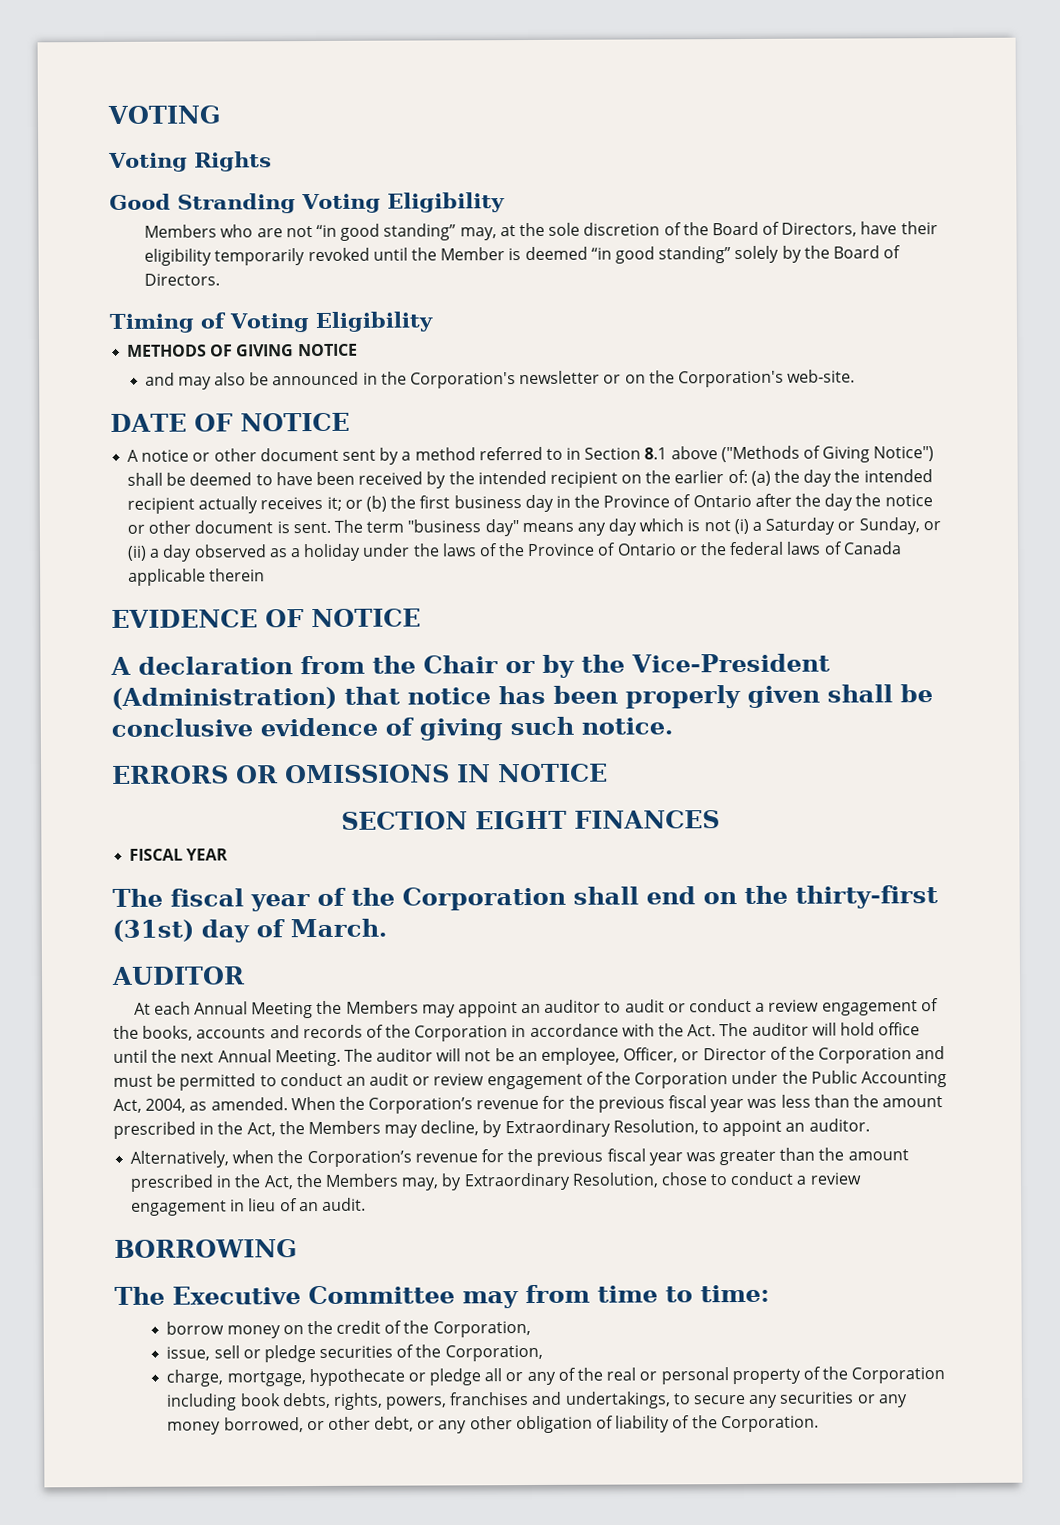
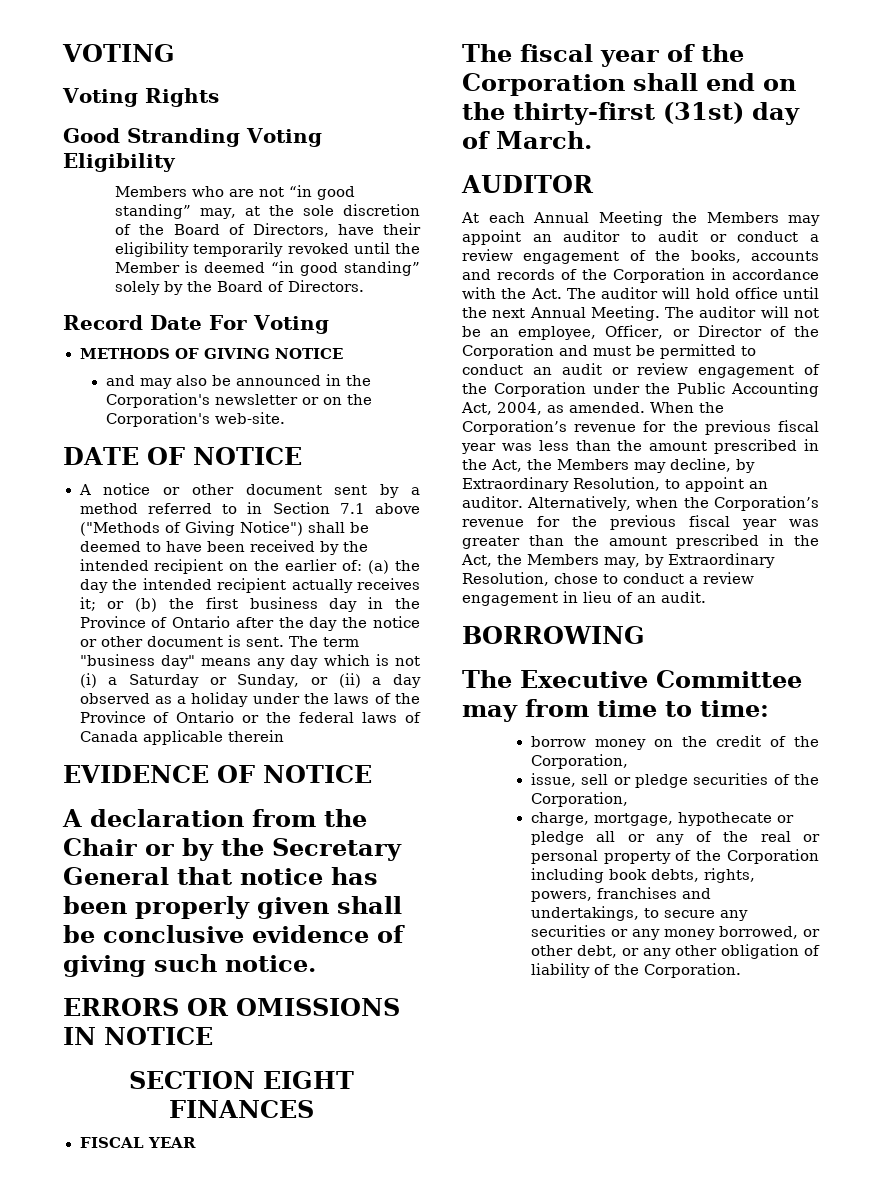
[109,311,433,333] Timing of Voting Eligibility -> [63,315,329,334] Record Date For Voting
[644,447,668,460] 8.1 -> [339,503,365,514] 7.1
[631,653,830,673] [111,686,337,710] Vice-President (Administration) -> [272,838,402,861] [63,867,169,885] Secretary General
(870, 1125) // -> (523, 502) none

